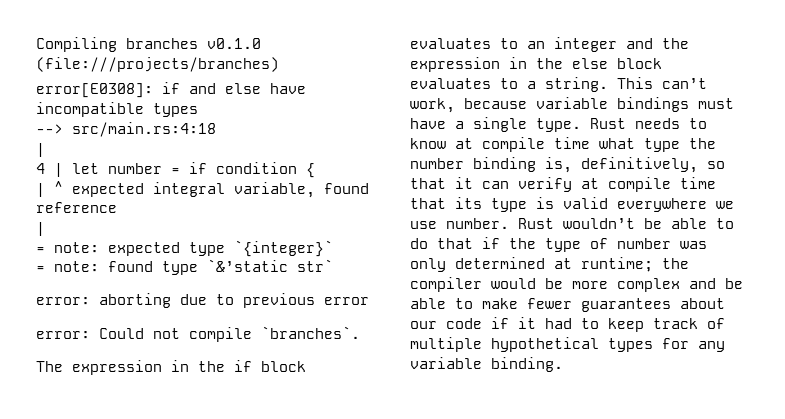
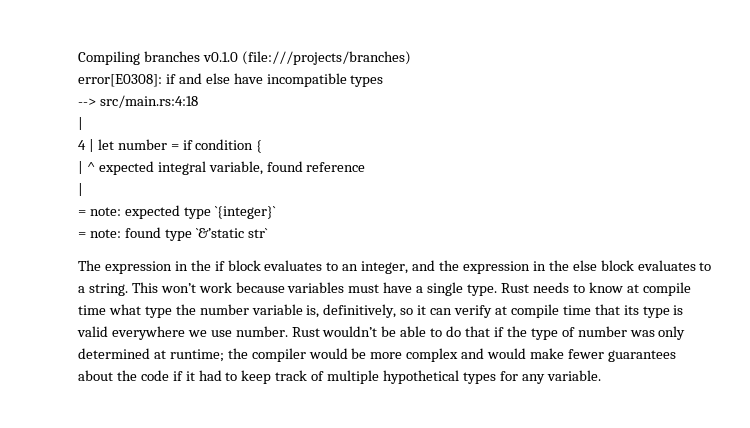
[36,293,369,308] [36,326,360,342] // error: aborting due to previous error // error: Could not compile `branches`. -> (268, 233) none
[554,37,617,52] integer -> [361,261,409,274] integer,
[662,78,707,89] [410,97,689,113] can’t work, because variable bindings -> [160,282,345,293] won’t work because variables
[473,157,536,172] binding -> [251,304,303,315] variable
[410,178,446,189] that -> (414, 311) none
[725,278,743,289] [410,298,473,309] be able to -> [487,348,527,359] would
[410,321,437,329] our -> [116,370,137,381] the
[410,357,563,372] variable binding. -> [546,370,601,381] variable.

